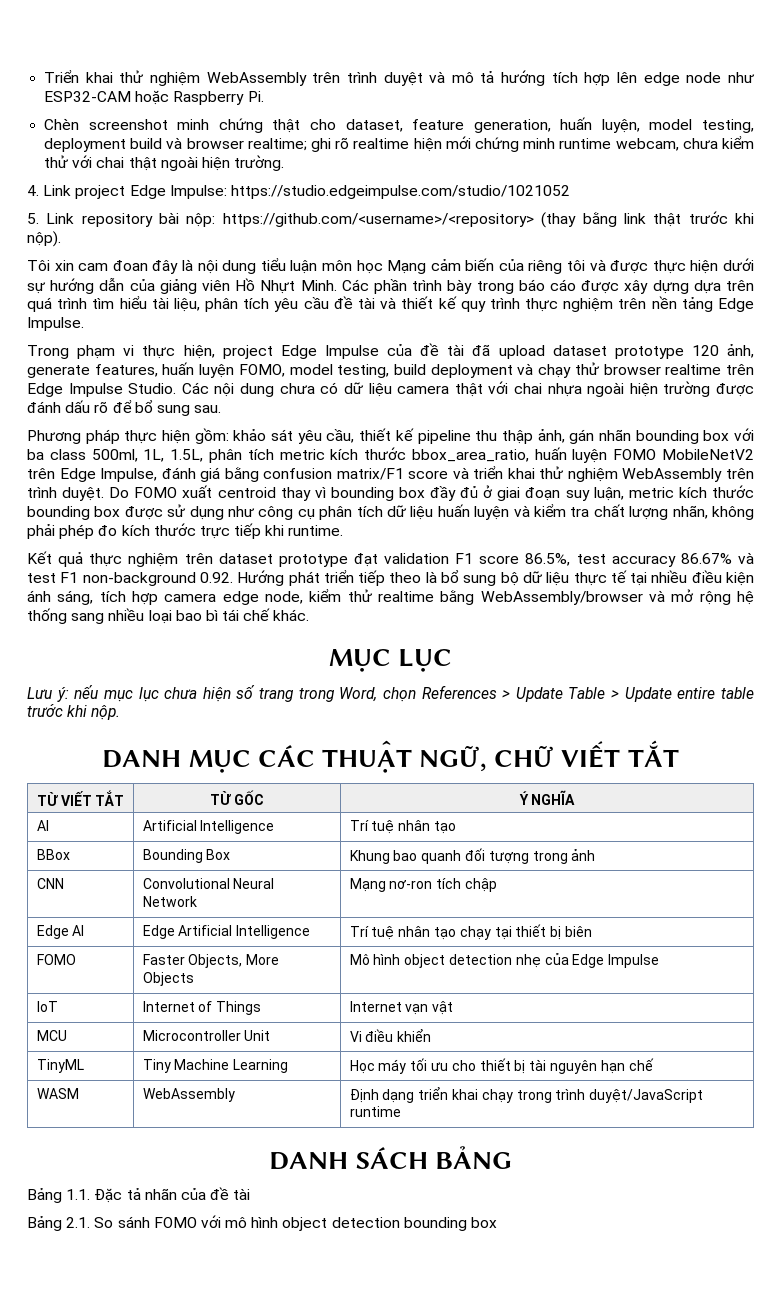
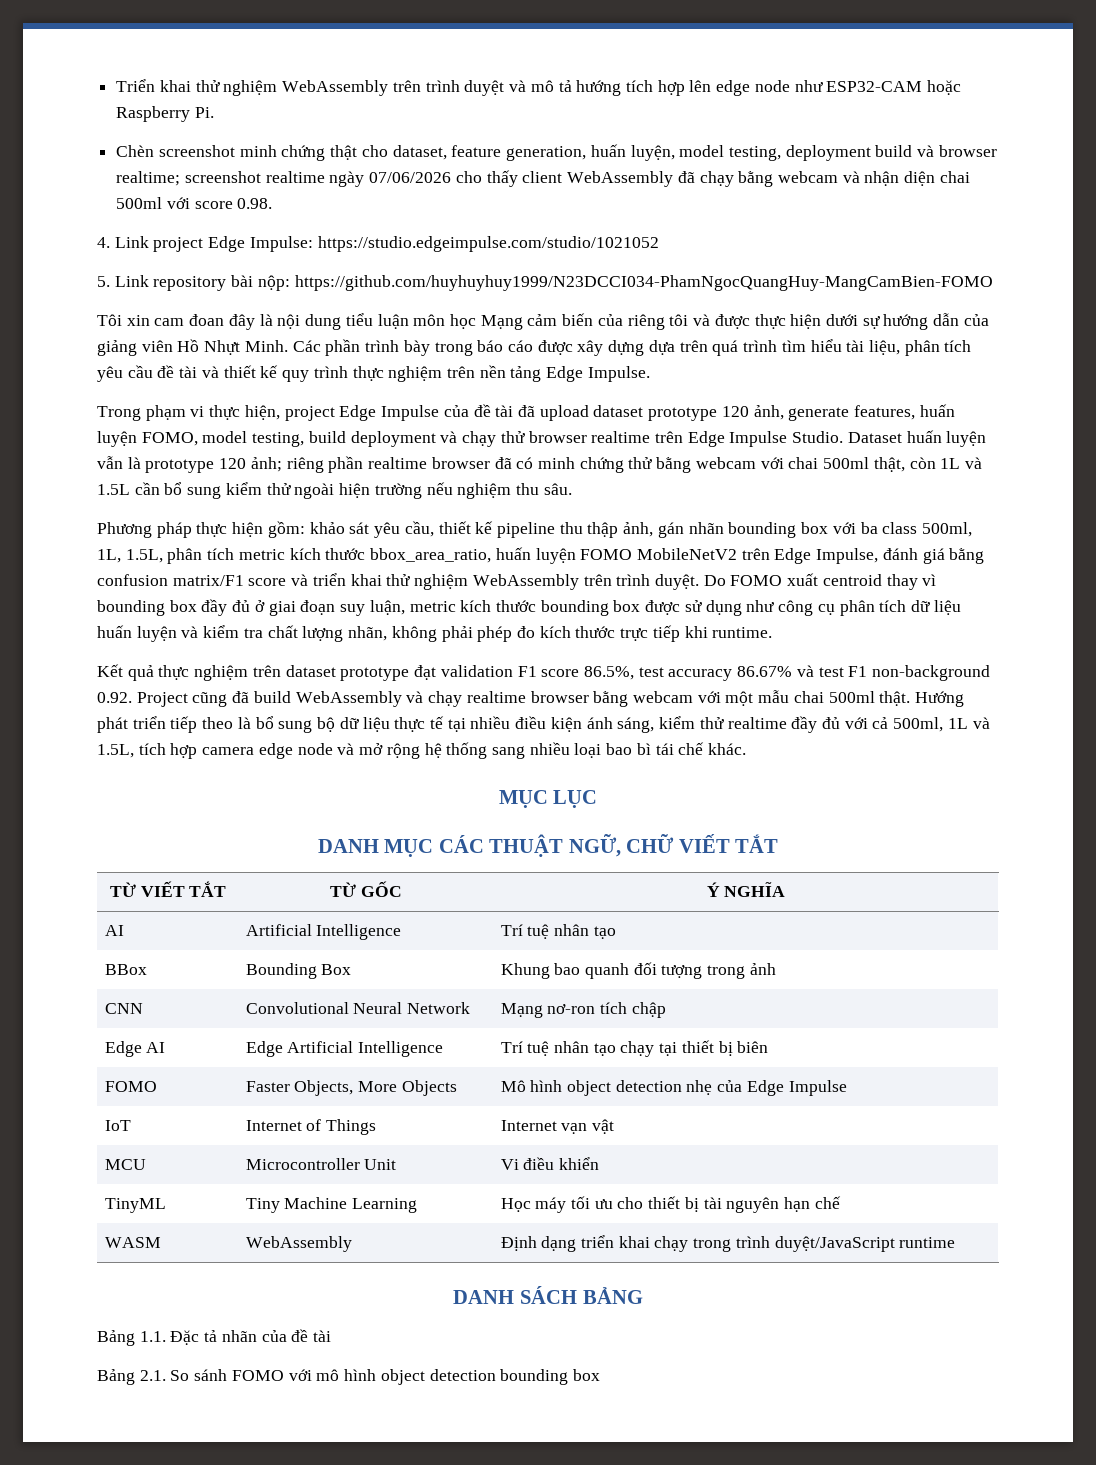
[311,136,755,152] [44,155,285,171] ghi rõ realtime hiện mới chứng minh runtime webcam, chưa kiểm thử với chai thật ngoài hiện trường. -> [184,170,970,187] [116,197,273,209] screenshot realtime ngày 07/06/2026 cho thấy client WebAssembly đã chạy bằng webcam và nhận diện chai 500ml với score 0.98.
[222,211,754,228] [27,231,61,247] https://github.com/<username>/<repository> (thay bằng link thật trước khi nộp). -> [294,275,993,291] https://github.com/huyhuyhuy1999/N23DCCI034-PhamNgocQuangHuy-MangCamBien-FOMO
[181,381,754,397] [27,400,222,416] Các nội dung chưa có dữ liệu camera thật với chai nhựa ngoài hiện trường được đánh dấu rõ để bổ sung sau. -> [847,430,987,447] [97,456,982,473] [97,482,572,499] Dataset huấn luyện vẫn là prototype 120 ảnh; riêng phần realtime browser đã có minh chứng thử bằng webcam với chai 500ml thật, còn 1L và 1.5L cần bổ sung kiểm thử ngoài hiện trường nếu nghiệm thu sâu.
(233, 577) none -> [136,690,911,707] Project cũng đã build WebAssembly và chạy realtime browser bằng webcam với một mẫu chai 500ml thật.
[99,589,643,605] tích hợp camera edge node, kiểm thử realtime bằng WebAssembly/browser -> [659,716,990,733] [97,743,333,759] kiểm thử realtime đầy đủ với cả 500ml, 1L và 1.5L, tích hợp camera edge node
[27,685,755,702] [27,704,121,720] // Lưu ý: nếu mục lục chưa hiện số trang trong Word, chọn References > Update Table > Update entire table trước khi nộp. -> (598, 799) none

